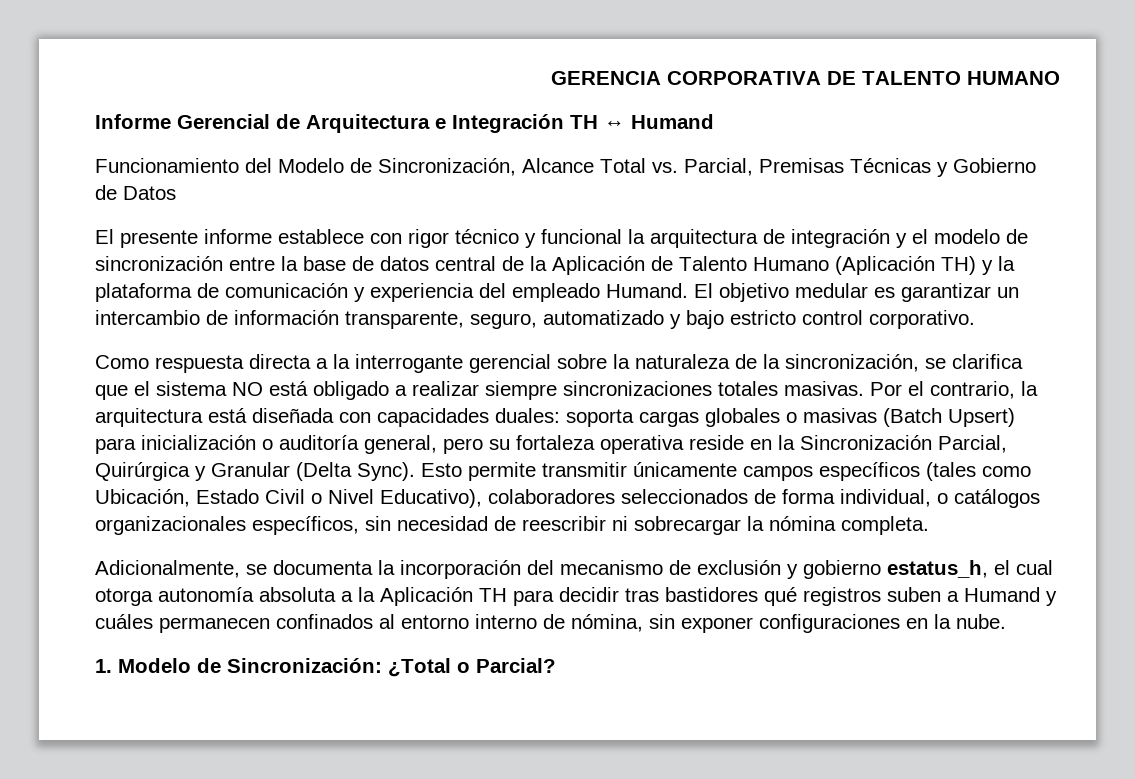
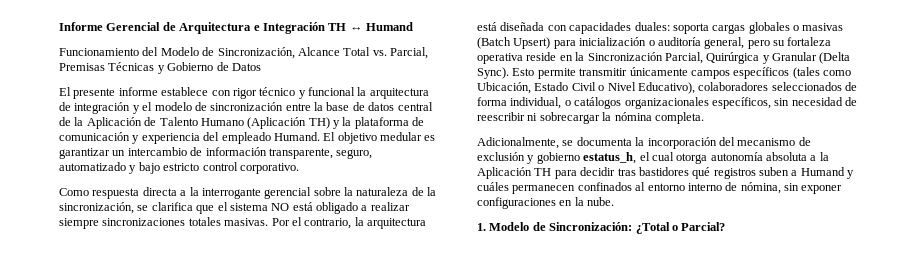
[551,71,1060,85] GERENCIA CORPORATIVA DE TALENTO HUMANO // -> (59, 26) none

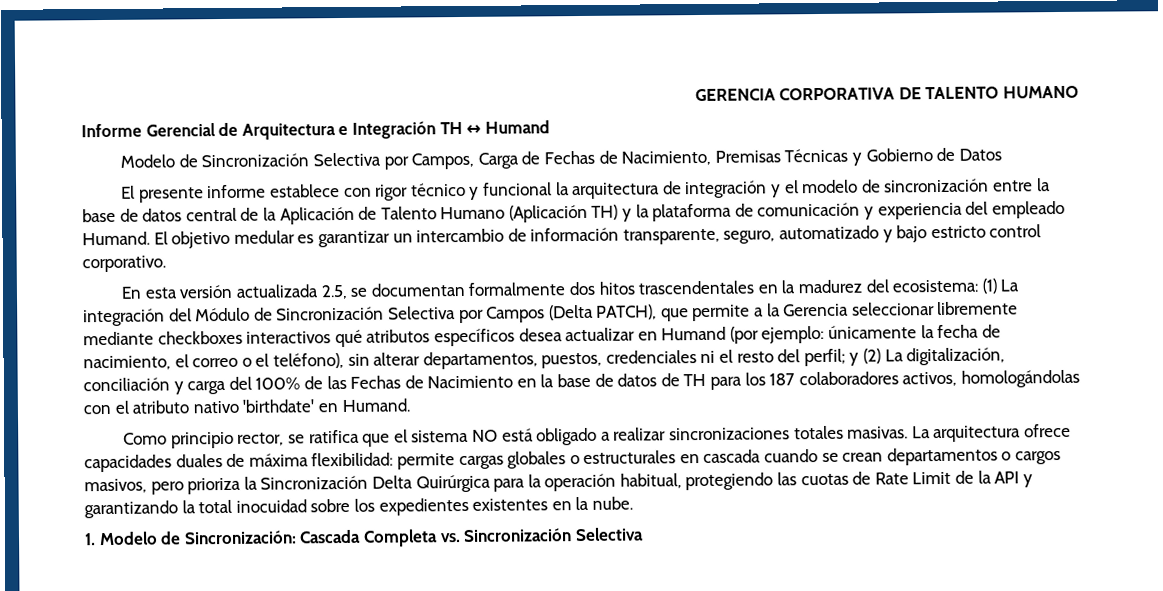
(59, 26) none -> [694,85,1079,102] GERENCIA CORPORATIVA DE TALENTO HUMANO //
[59,47,428,59] Funcionamiento del Modelo de Sincronización, Alcance Total vs. Parcial, -> [120,150,712,170] Modelo de Sincronización Selectiva por Campos, Carga de Fechas de Nacimiento,
[59,187,437,199] [59,202,193,214] Como respuesta directa a la interrogante gerencial sobre la naturaleza de la sincronización, se clarifica -> [121,278,1020,300] [83,301,1019,327] [83,324,1001,348] [83,347,1006,371] [83,369,1080,395] [83,398,410,415] [123,429,360,449] En esta versión actualizada 2.5, se documentan formalmente dos hitos trascendentales en la madurez del ecosistema: (1) La integración del Módulo de Sincronización Selectiva por Campos (Delta PATCH), que permite a la Gerencia seleccionar libremente mediante checkboxes interactivos qué atributos específicos desea actualizar en Humand (por ejemplo: únicamente la fecha de nacimiento, el correo o el teléfono), sin alterar departamentos, puestos, credenciales ni el resto del perfil; y (2) La digitalización, conciliación y carga del 100% de las Fechas de Nacimiento en la base de datos de TH para los 187 colaboradores activos, homologándolas con el atributo nativo 'birthdate' en Humand. // Como principio rector, se ratifica
[59,218,99,229] siempre -> (667, 434) none
[271,217,426,229] [477,22,844,34] [477,37,832,49] [477,52,851,64] [477,67,851,79] [477,82,857,94] [477,97,857,109] [477,112,704,124] [477,137,811,149] [477,152,829,164] [477,167,855,179] [477,182,843,194] [477,197,556,209] Por el contrario, la arquitectura está diseñada con capacidades duales: soporta cargas globales o masivas (Batch Upsert) para inicialización o auditoría general, pero su fortaleza operativa reside en la Sincronización Parcial, Quirúrgica y Granular (Delta Sync). Esto permite transmitir únicamente campos específicos (tales como Ubicación, Estado Civil o Nivel Educativo), colaboradores seleccionados de forma individual, o catálogos organizacionales específicos, sin necesidad de reescribir ni sobrecargar la nómina completa. // Adicionalmente, se documenta la incorporación del mecanismo de exclusión y gobierno estatus_h, el cual otorga autonomía absoluta a la Aplicación TH para decidir tras bastidores qué registros suben a Humand y cuáles permanecen confinados al entorno interno de nómina, sin exponer configuraciones -> [911,423,1071,443] [84,447,1062,473] [84,470,1033,495] [84,497,549,519] La arquitectura ofrece capacidades duales de máxima flexibilidad: permite cargas globales o estructurales en cascada cuando se crean departamentos o cargos masivos, pero prioriza la Sincronización Delta Quirúrgica para la operación habitual, protegiendo las cuotas de Rate Limit de la API y garantizando la total inocuidad sobre los expedientes existentes
[635,222,726,234] ¿Total o Parcial? -> [299,527,644,547] Cascada Completa vs. Sincronización Selectiva

